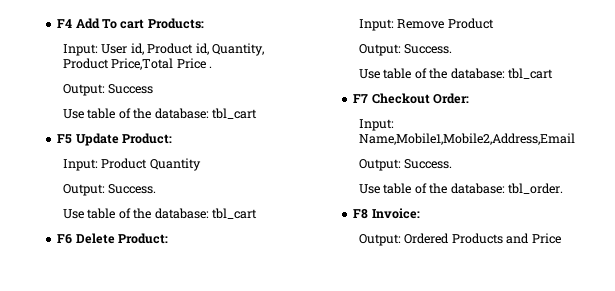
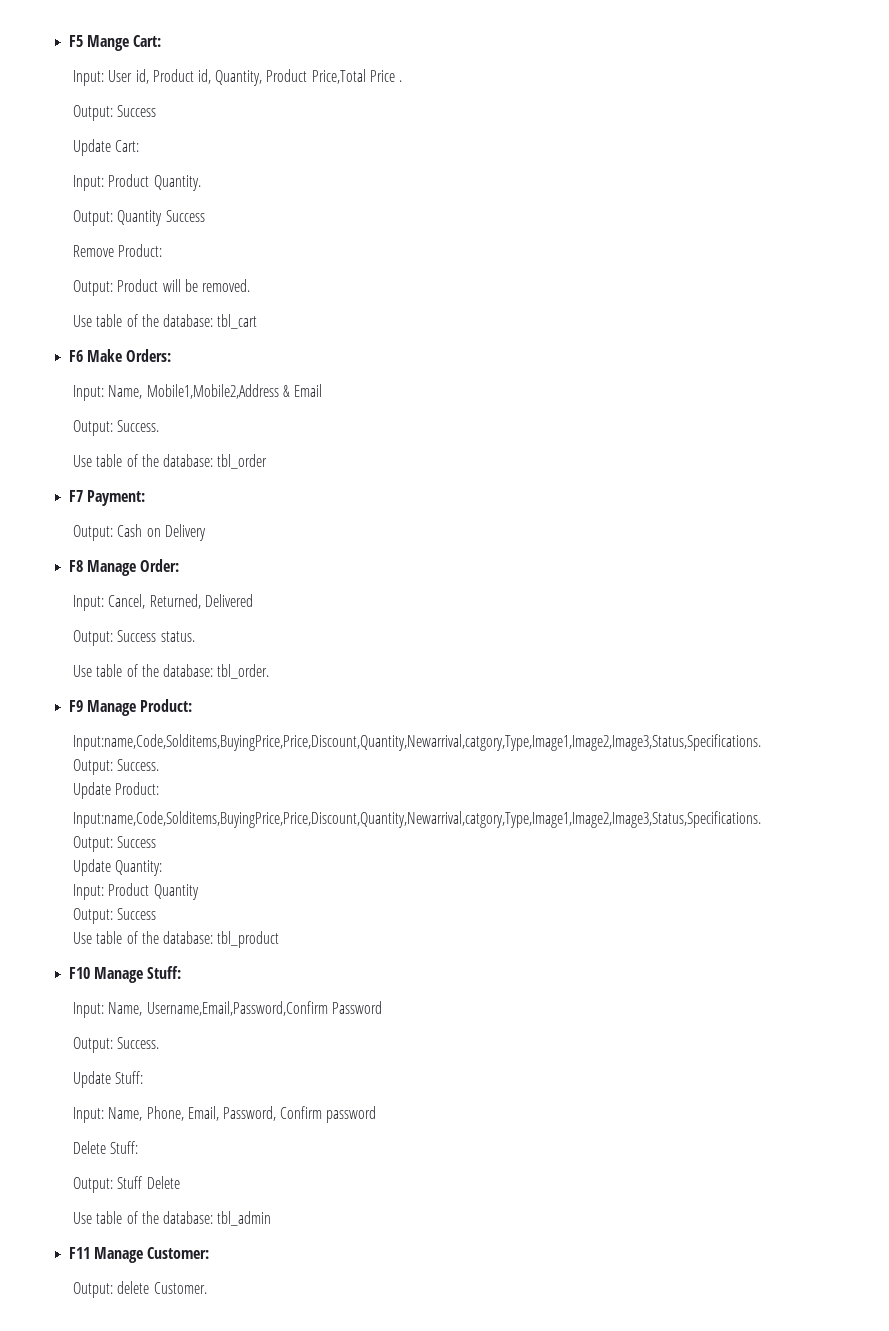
[57,18,204,29] F4 Add To cart Products: -> [68,35,162,51] F5 Mange Cart:
[63,108,257,119] [57,133,173,146] [63,158,201,171] [63,184,157,196] [63,208,257,219] [57,233,169,244] [359,18,494,31] [359,44,453,56] [359,68,553,79] [353,93,430,104] // Use table of the database: tbl_cart // F5 Update Product: // Input: Product Quantity // Output: Success. // Use table of the database: tbl_cart // F6 Delete Product: // Input: Remove Product // Output: Success. // Use table of the database: tbl_cart // F7 Checkout -> [73,139,140,156] [73,174,201,191] [73,210,205,226] [73,244,163,257] [73,279,251,296] [73,314,258,329] [68,349,172,362] [73,384,323,401] [73,420,160,436] [73,454,268,469] [68,490,145,506] [73,524,206,541] [68,560,136,576] // Update Cart: // Input: Product Quantity. // Output: Quantity Success // Remove Product: // Output: Product will be removed. // Use table of the database: tbl_cart // F6 Make Orders: // Input: Name, Mobile1,Mobile2,Address & Email // Output: Success. // Use table of the database: tbl_order // F7 Payment: // Output: Cash on Delivery // F8 Manage
[359,133,576,145] [359,159,453,171] Name,Mobile1,Mobile2,Address,Email // Output: Success. -> [108,594,253,609] [73,630,195,646] Cancel, Returned, Delivered // Output: Success status.
[353,208,420,219] [359,233,561,246] F8 Invoice: // Output: Ordered Products and Price -> [68,699,193,716] [73,734,762,751] [73,759,160,775] [73,782,160,799] [73,811,762,828] [73,836,157,852] [73,859,163,876] [73,883,199,900] [73,908,157,924] [73,931,280,948] [68,966,182,983] [73,1001,382,1018] [73,1037,160,1053] [73,1071,144,1088] [73,1106,377,1123] [73,1141,139,1154] [73,1176,180,1193] [73,1211,272,1226] [68,1247,210,1263] [73,1281,207,1298] F9 Manage Product: // Input:name,Code,Solditems,BuyingPrice,Price,Discount,Quantity,Newarrival,catgory,Type,Image1,Image2,Image3,Status,Specifications. // Output: Success. // Update Product: // Input:name,Code,Solditems,BuyingPrice,Price,Discount,Quantity,Newarrival,catgory,Type,Image1,Image2,Image3,Status,Specifications. // Output: Success // Update Quantity: // Input: Product Quantity // Output: Success // Use table of the database: tbl_product // F10 Manage Stuff: // Input: Name, Username,Email,Password,Confirm Password // Output: Success. // Update Stuff: // Input: Name, Phone, Email, Password, Confirm password // Delete Stuff: // Output: Stuff Delete // Use table of the database: tbl_admin // F11 Manage Customer: // Output: delete Customer.

